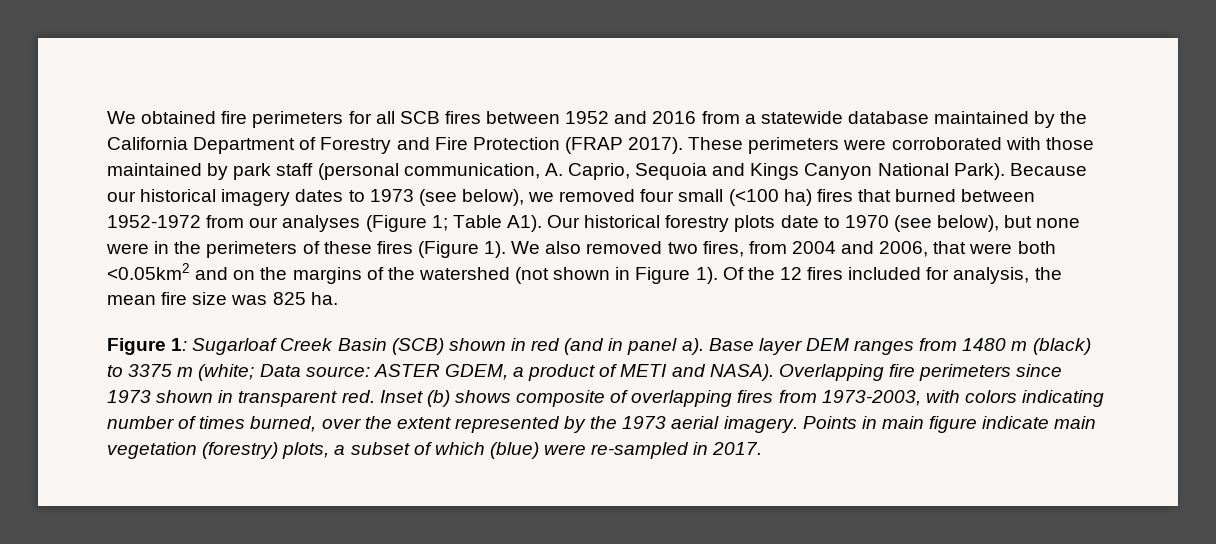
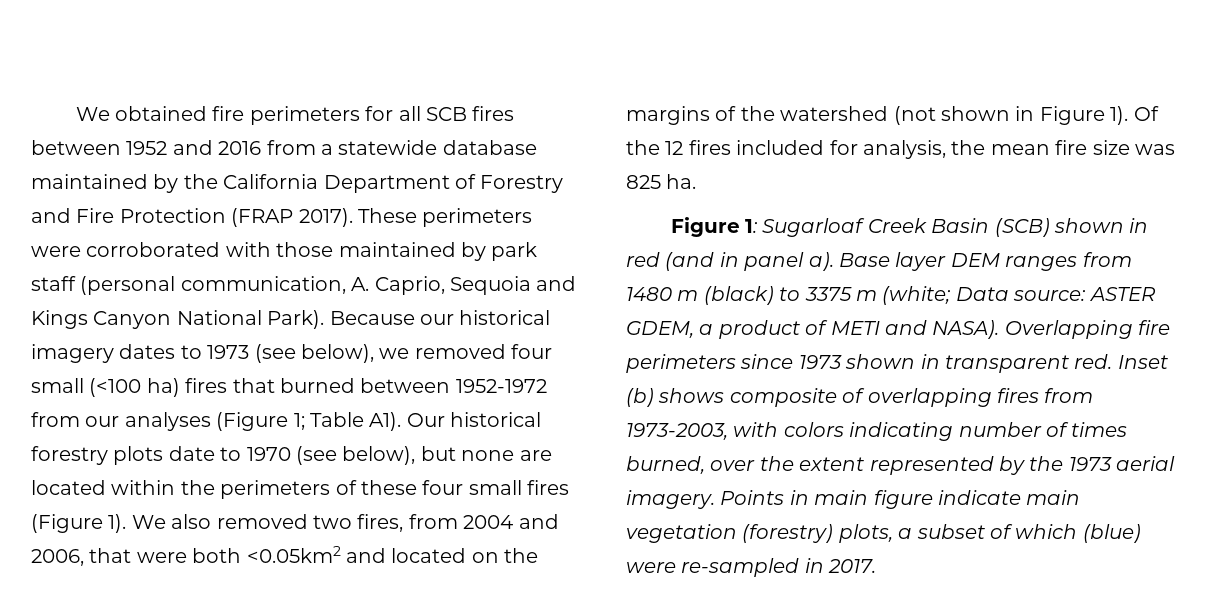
[106,241,170,254] were in -> [519,450,552,461] [31,480,176,495] are located within
(372, 247) none -> [422,480,522,495] four small
(229, 273) none -> [391,548,467,563] located

